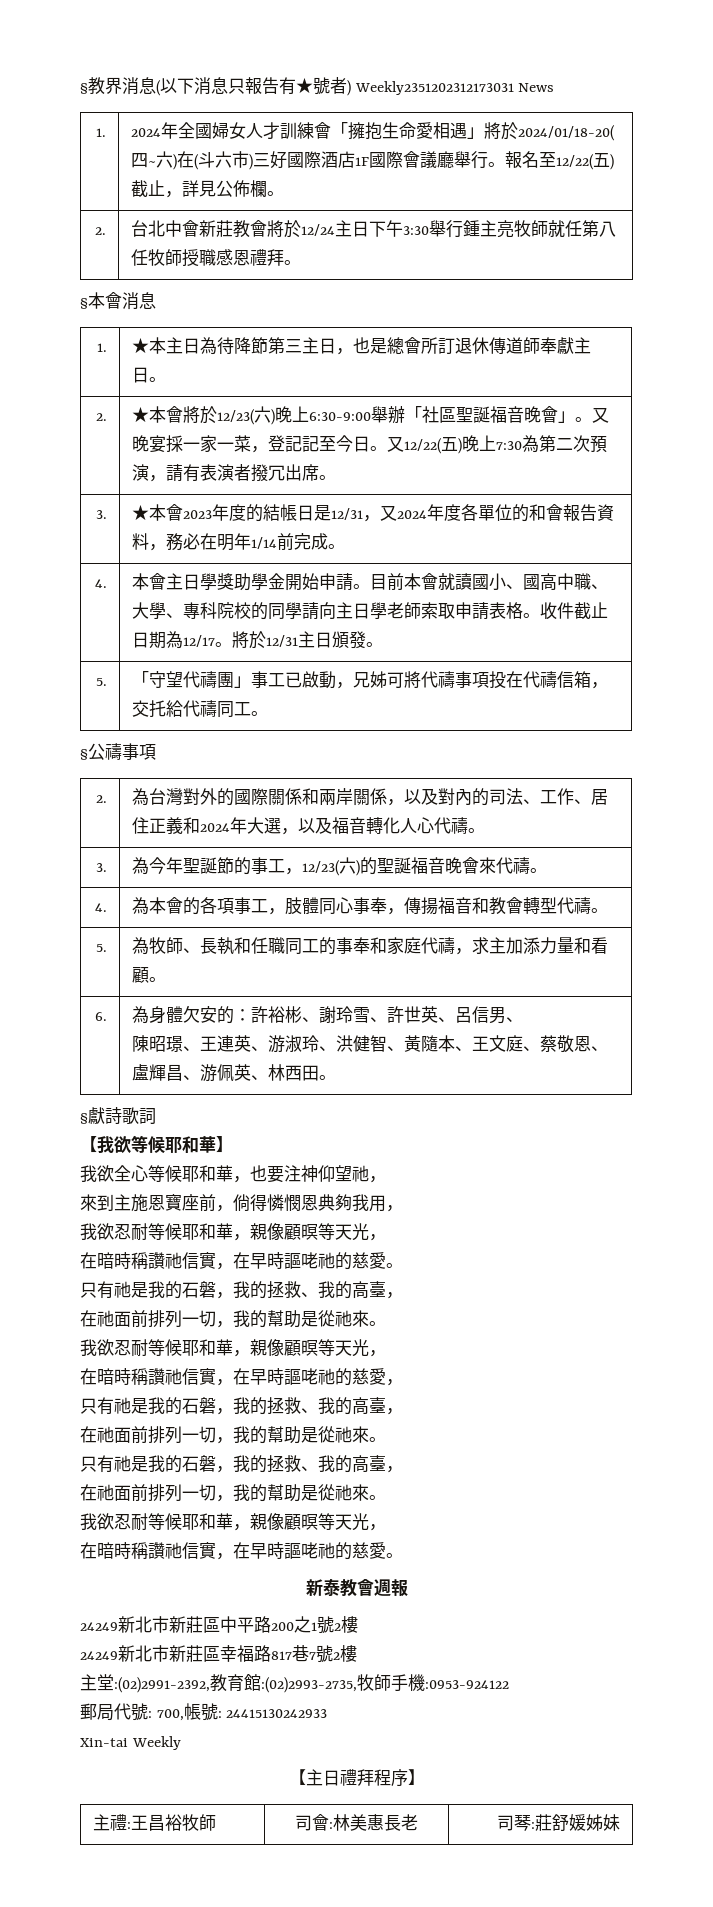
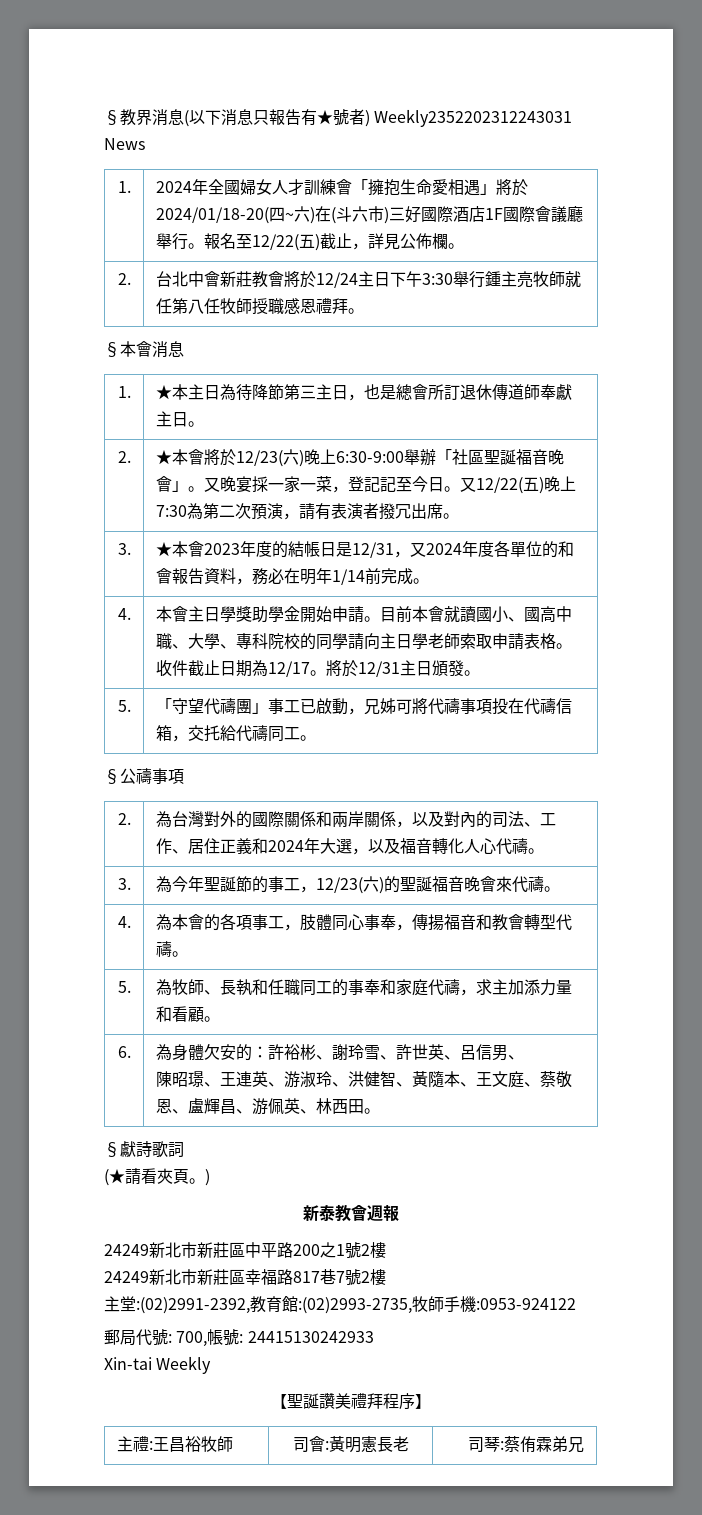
[354,81,514,95] Weekly2351202312173031 -> [374,109,573,127] Weekly2352202312243031
[80,1135,233,1154] [80,1165,386,1183] [80,1194,403,1212] [80,1223,386,1241] [80,1252,403,1270] [80,1281,403,1299] [80,1310,386,1328] [80,1339,386,1357] [80,1368,403,1386] [80,1397,403,1415] [80,1426,386,1444] [80,1455,403,1473] [80,1484,386,1502] [80,1513,386,1531] [80,1542,403,1560] 【我欲等候耶和華】 // 我欲全心等候耶和華，也要注神仰望祂， // 來到主施恩寶座前，倘得憐憫恩典夠我用， // 我欲忍耐等候耶和華，親像顧暝等天光， // 在暗時稱讚祂信實，在早時謳咾祂的慈愛。 // 只有祂是我的石磐，我的拯救、我的高臺， // 在祂面前排列一切，我的幫助是從祂來。 // 我欲忍耐等候耶和華，親像顧暝等天光， // 在暗時稱讚祂信實，在早時謳咾祂的慈愛， // 只有祂是我的石磐，我的拯救、我的高臺， // 在祂面前排列一切，我的幫助是從祂來。 // 只有祂是我的石磐，我的拯救、我的高臺， // 在祂面前排列一切，我的幫助是從祂來。 // 我欲忍耐等候耶和華，親像顧暝等天光， // 在暗時稱讚祂信實，在早時謳咾祂的慈愛。 -> [104,1168,210,1186] (★請看夾頁。)
[305,1769,340,1786] 主日 -> [287,1393,351,1409] 聖誕讚美
[333,1814,384,1831] 林美惠 -> [328,1436,377,1453] 黃明憲
[534,1814,620,1831] 莊舒媛姊妹 -> [504,1436,585,1453] 蔡侑霖弟兄

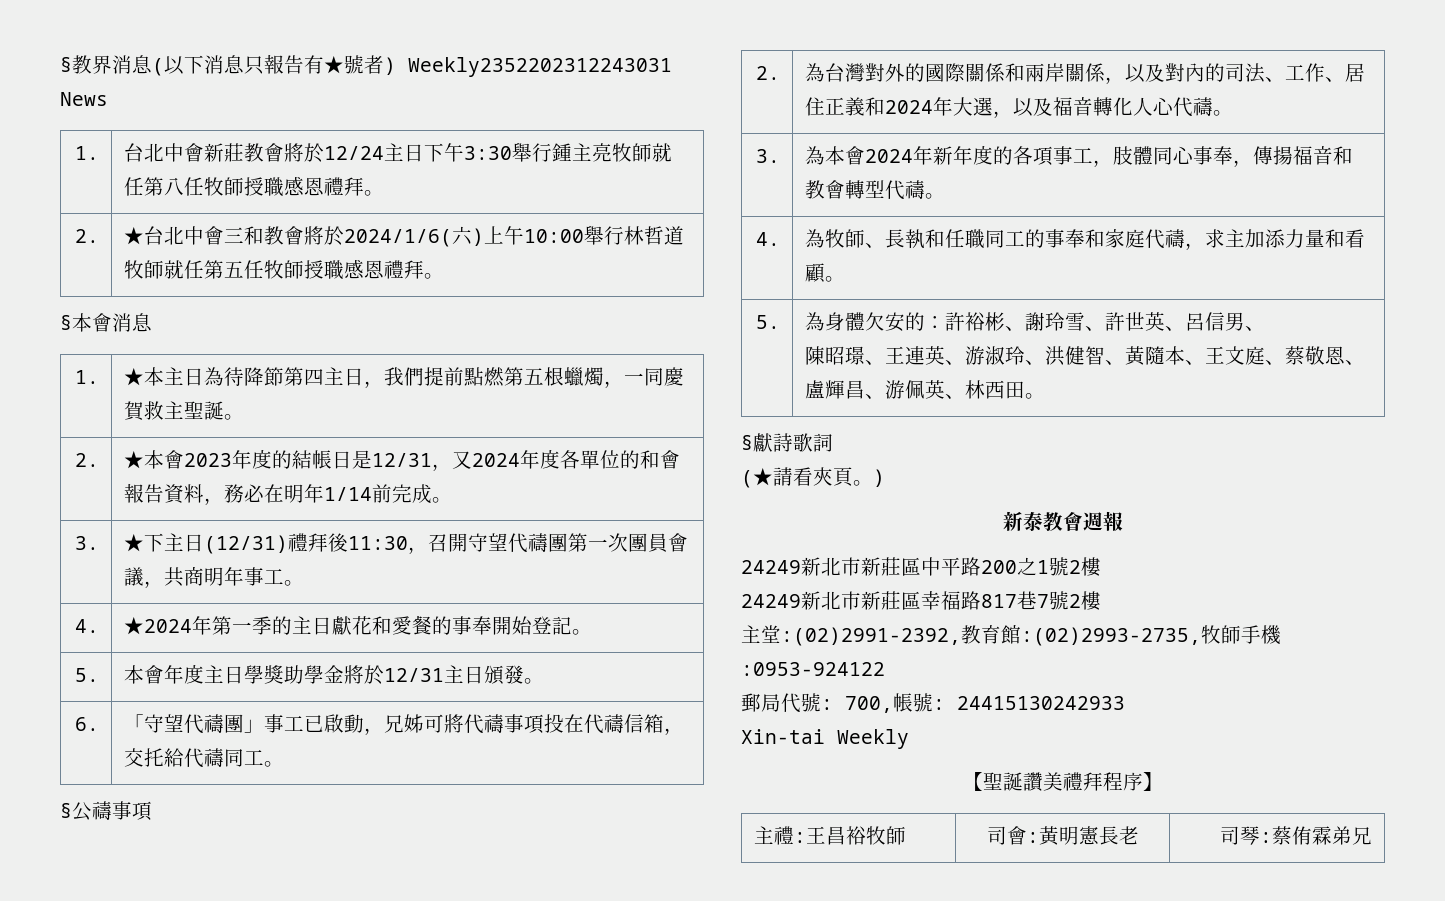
[155,179,528,196] [155,206,583,224] [155,233,464,251] [118,273,132,285] | 2024年全國婦女人才訓練會「擁抱生命愛相遇」將於2024/01/18-20(四~六)在(斗六市)三好國際酒店1F國際會議廳舉行。報名至12/22(五)截止，詳見公佈欄。 // 2. -> (99, 153) none
(364, 311) none -> [74,229,99,243] [124,225,685,247] [124,260,445,280] // 2. | ★台北中會三和教會將於2024/1/6(六)上午10:00舉行林哲道牧師就任第五任牧師授職感恩禮拜。
[299,384,572,401] [155,411,204,427] [118,451,132,463] [155,449,564,467] [155,476,576,494] [155,503,459,520] [118,543,132,555] 三主日，也是總會所訂退休傳道師奉獻主日。 // 2. | ★本會將於12/23(六)晚上6:30-9:00舉辦「社區聖誕福音晚會」。又晚宴採一家一菜，登記記至今日。又12/22(五)晚上7:30為第二次預演，請有表演者撥冗出席。 // 3. -> [304,367,685,388] [124,401,245,421] [74,453,99,467] 四主日，我們提前點燃第五根蠟燭，一同慶賀救主聖誕。 // 2.
[118,608,132,620] [155,606,188,622] 4. | 本會 -> [74,536,99,550] [124,533,689,554] [124,567,305,588] [74,619,99,633] [124,615,593,635] [74,668,99,682] [124,665,205,684] 3. | ★下主日(12/31)禮拜後11:30，召開守望代禱團第一次團員會議，共商明年事工。 // 4. | ★2024年第一季的主日獻花和愛餐的事奉開始登記。 // 5. | 本會年度
[299,606,572,623] [155,633,572,650] [155,660,326,677] 開始申請。目前本會就讀國小、國高中職、大學、專科院校的同學請向主日學老師索取申請表格。收件截止日期為12/17。 -> (345, 674) none
[118,700,132,712] 5. -> [74,717,99,731] 6.
[155,876,560,894] [118,916,132,928] | 為今年聖誕節的事工，12/23(六)的聖誕福音晚會來代禱。 // 4. -> (780, 156) none
(204, 922) none -> [865,146,994,165] 2024年新年度
[118,981,132,993] 5. -> [755,232,780,246] 4.
[118,1046,132,1058] 6. -> [755,315,780,329] 5.

